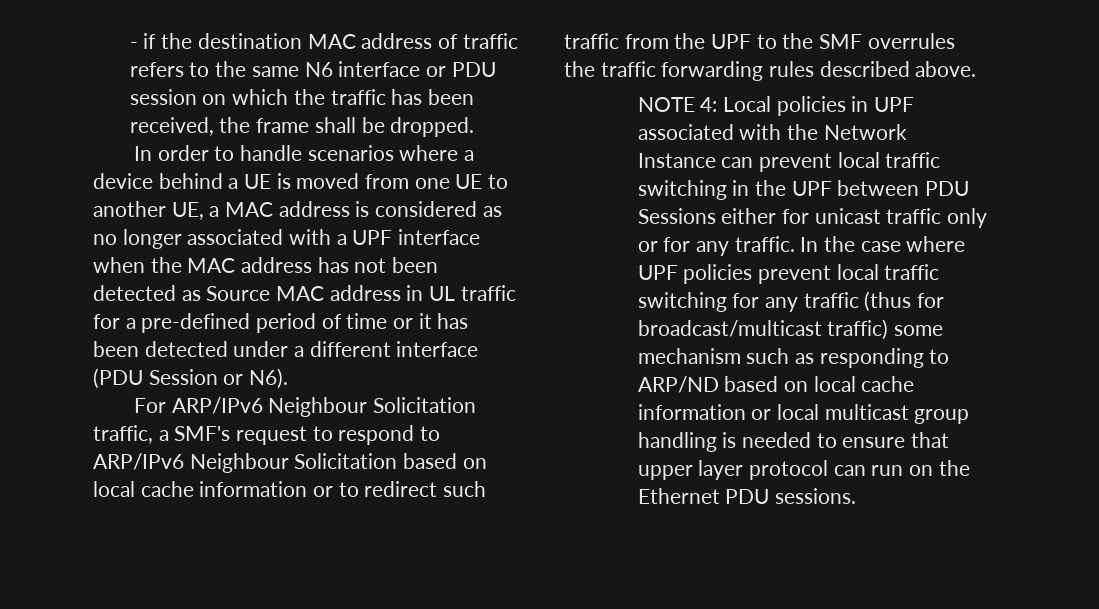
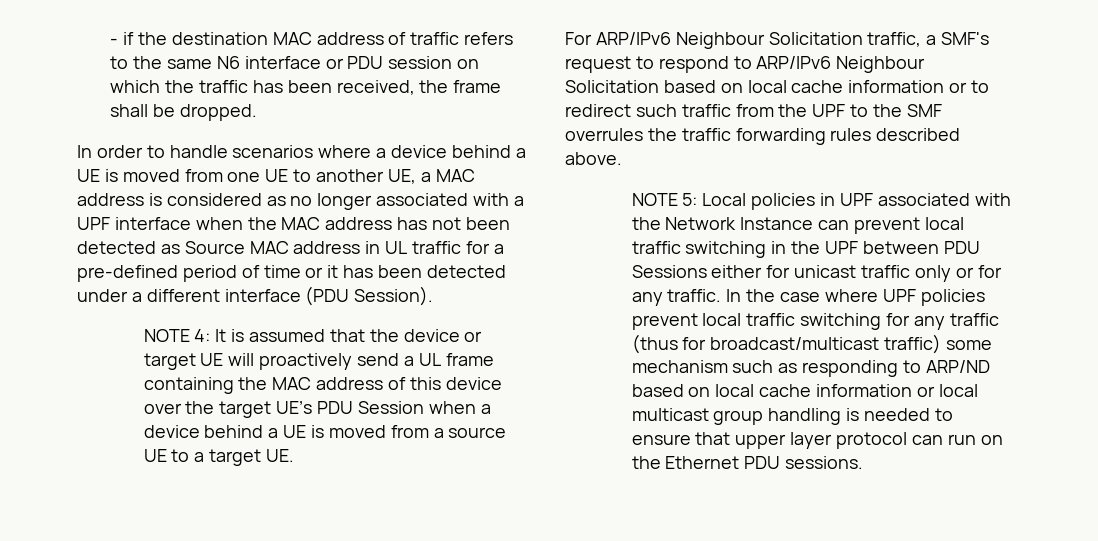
[148,368,289,389] Session or N6). -> [354,286,434,306] [143,329,483,342] [143,353,494,370] [143,377,502,394] [143,401,491,418] [143,425,507,438] [143,449,294,466] Session). // NOTE 4: It is assumed that the device or target UE will proactively send a UL frame containing the MAC address of this device over the target UE’s PDU Session when a device behind a UE is moved from a source UE to a target UE.
[700,97,718,112] 4: -> [682,193,698,206] 5:

